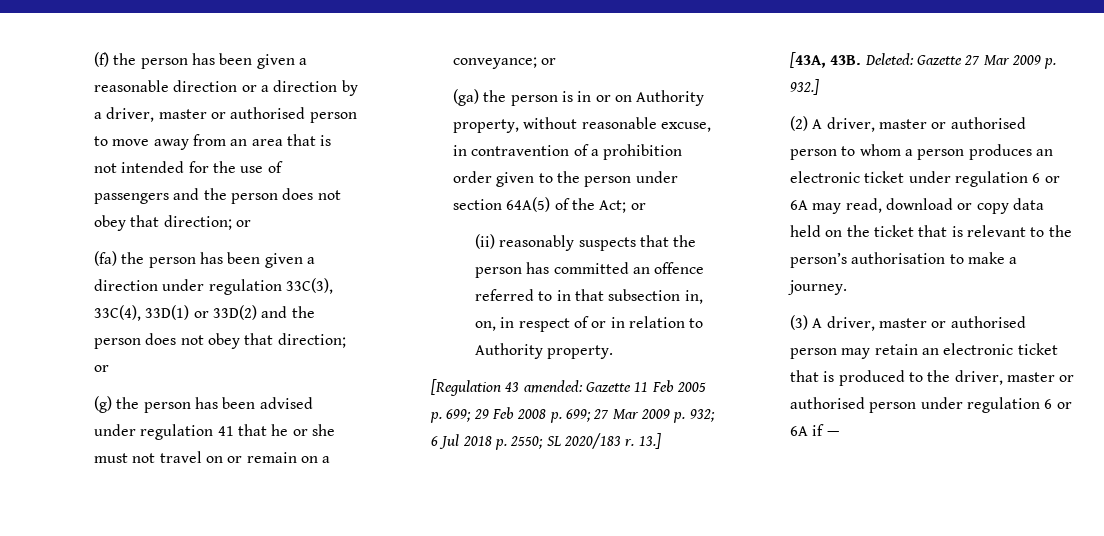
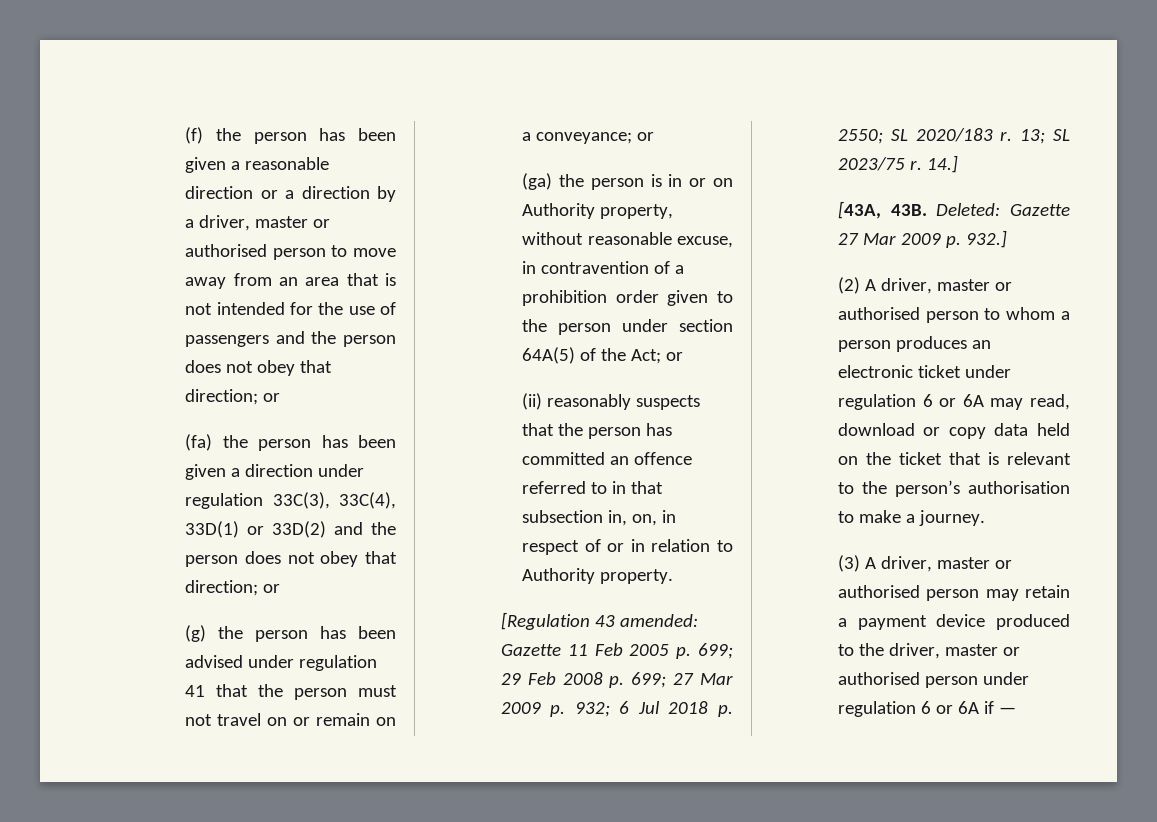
[271,424,335,436] he or she -> [258,684,348,700] the person
[638,433,661,449] 13.] -> [1020,129,1070,144] [837,155,958,173] 13; SL 2023/75 r. 14.]
[921,343,1058,355] [789,370,835,382] an electronic ticket that is -> [837,614,986,630] a payment device

